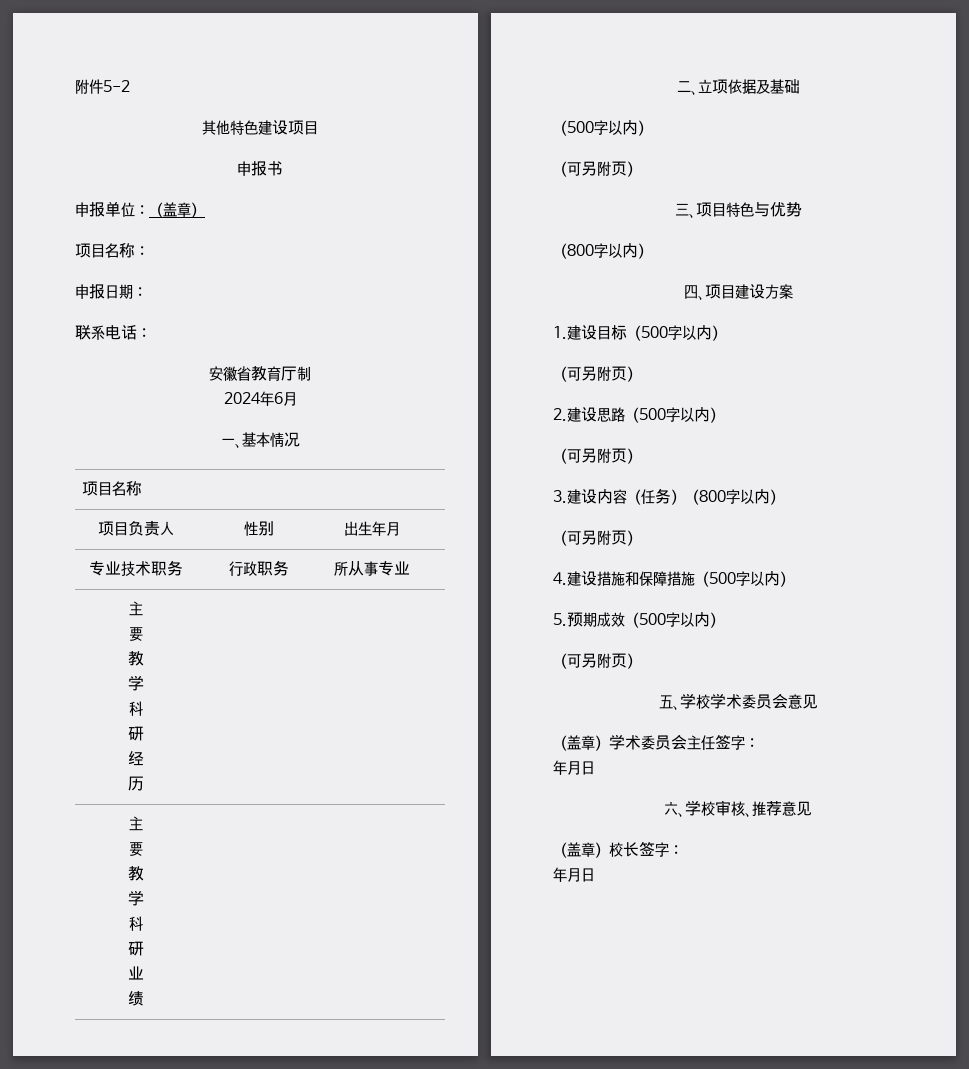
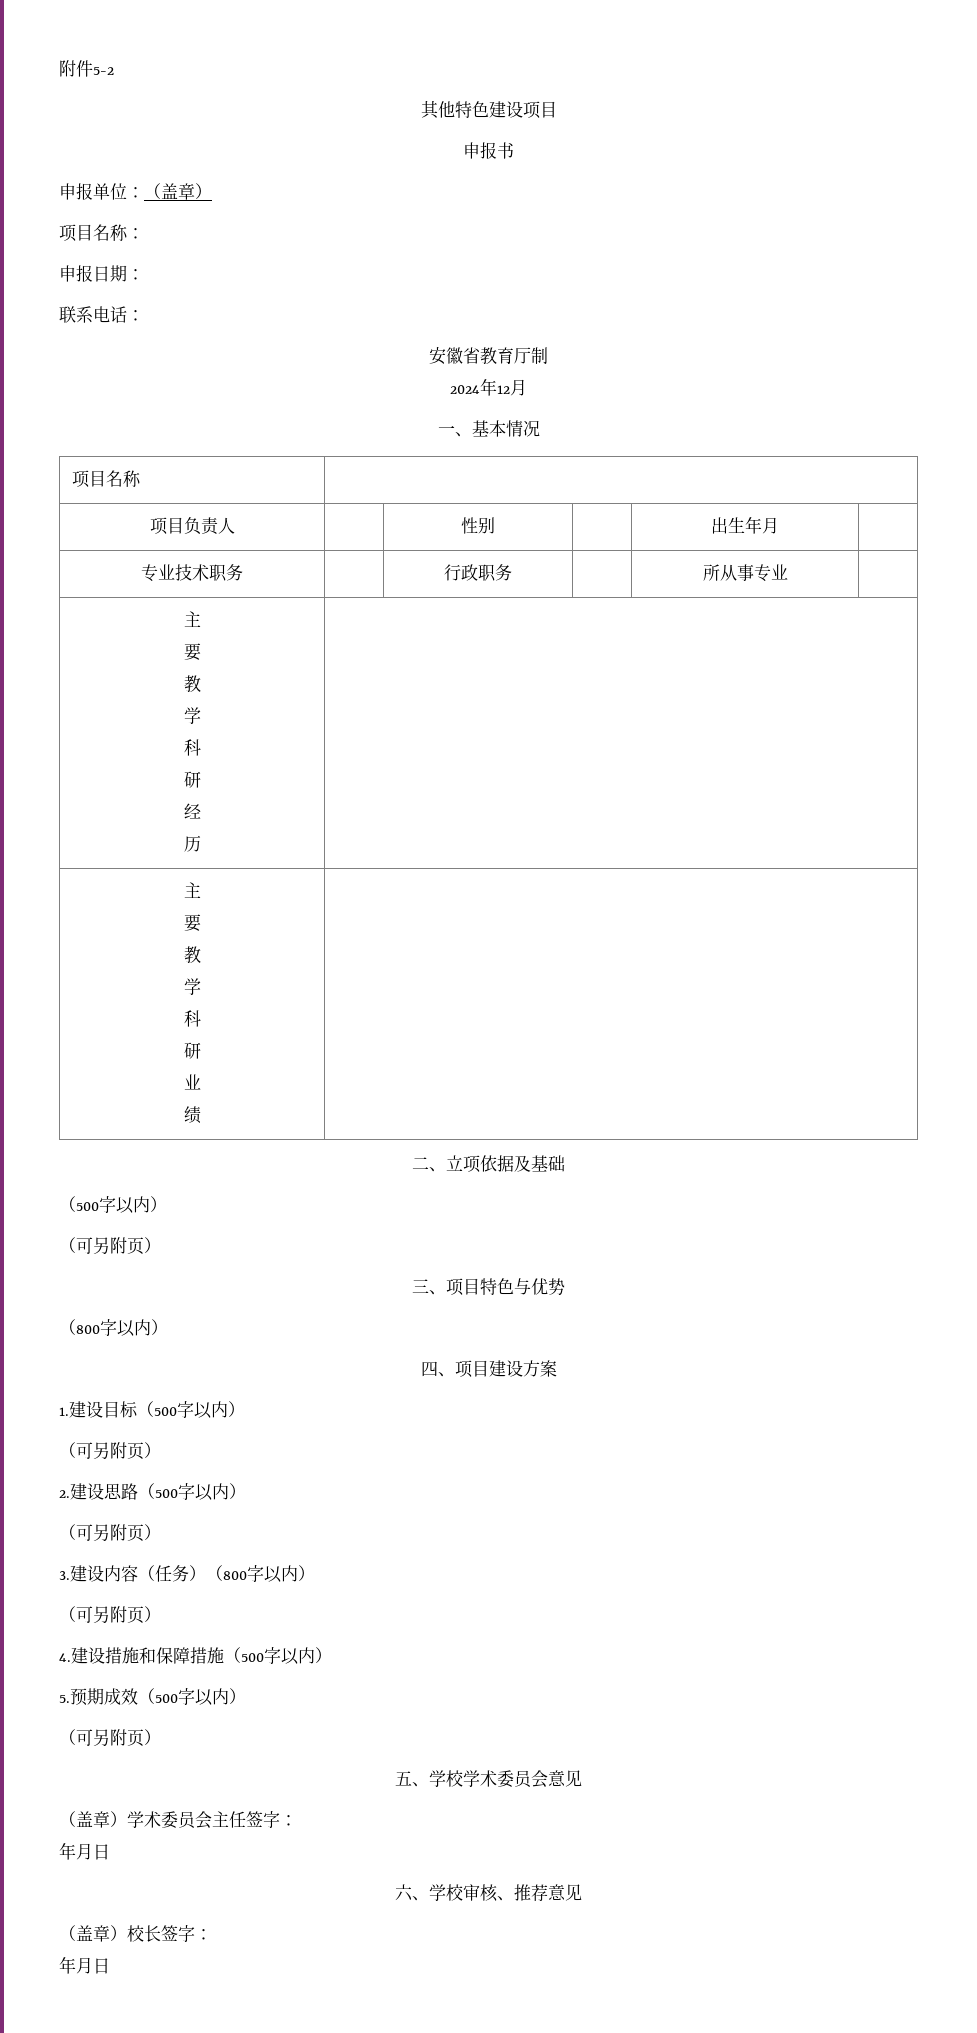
[273,392,283,404] 6 -> [497,385,510,394] 12

